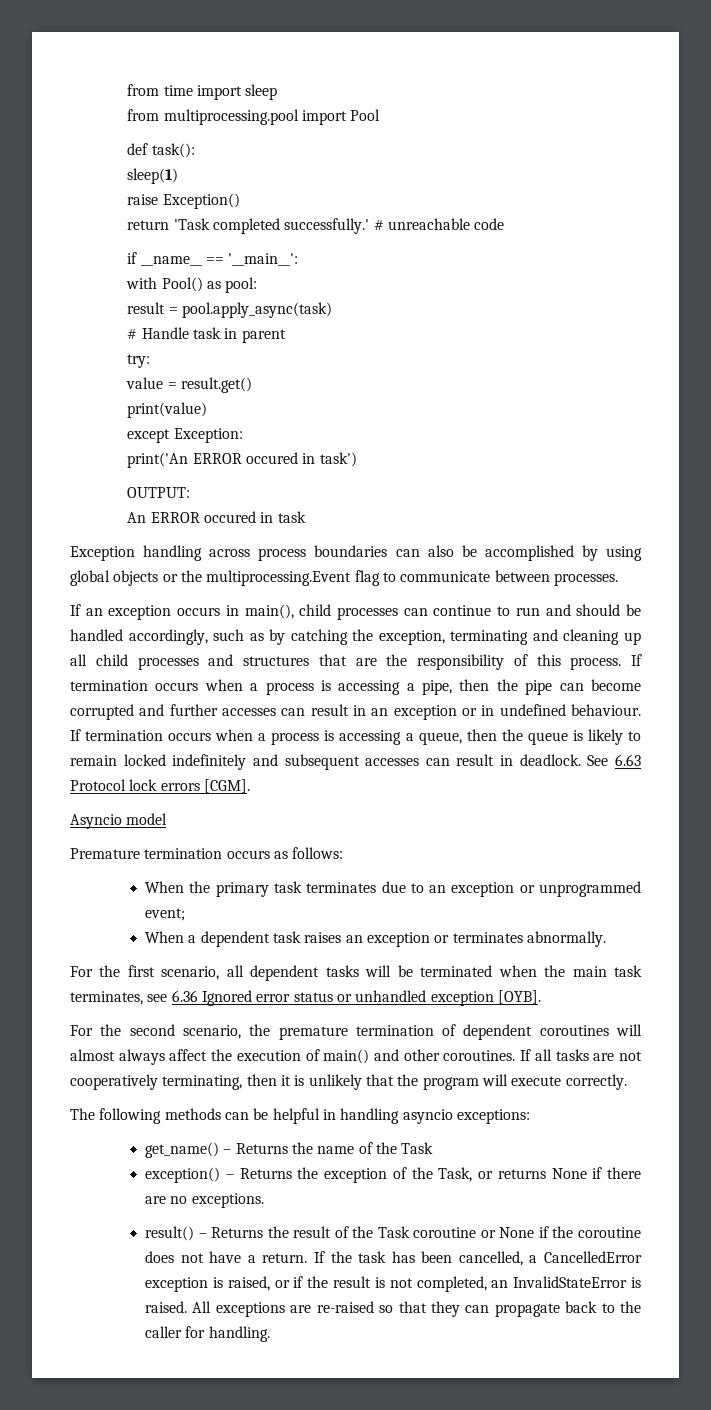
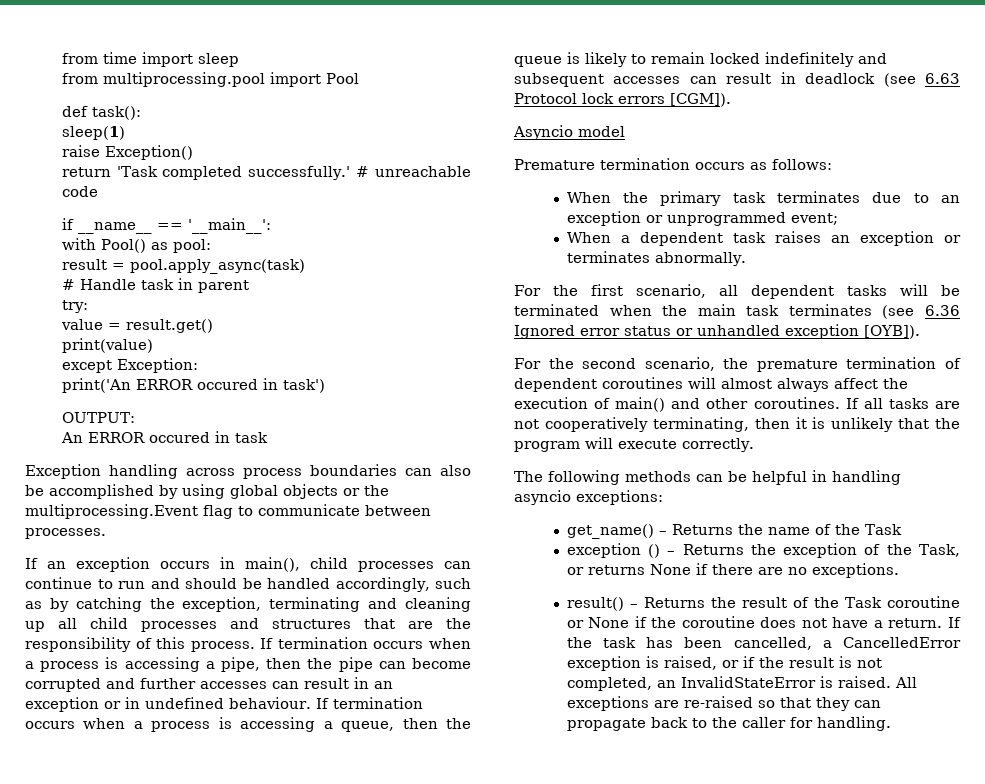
[519,754,609,766] deadlock. See -> [805,73,916,87] deadlock (see
[203,779,250,793] [CGM]. -> [670,93,731,107] [CGM]).
[70,991,168,1005] terminates, see -> [788,304,915,319] terminates (see
[497,990,541,1004] [OYB]. -> [864,325,920,339] [OYB]).
[145,1167,221,1183] exception() -> [566,543,661,558] exception ()

